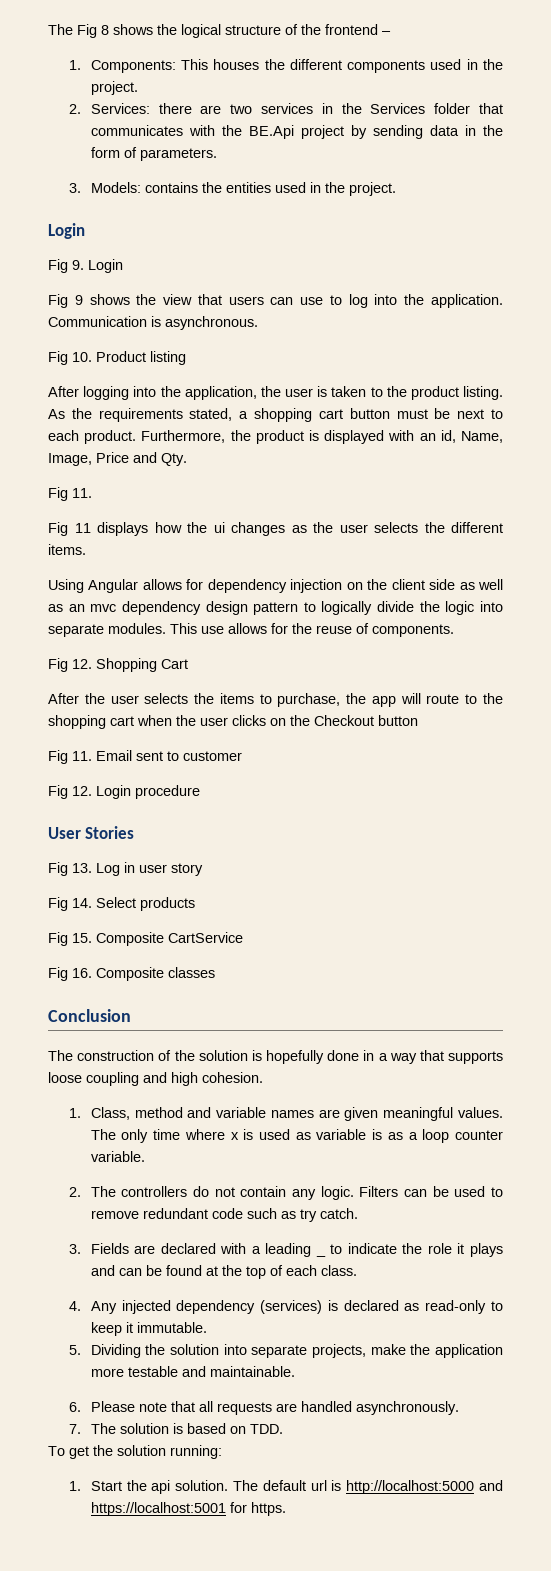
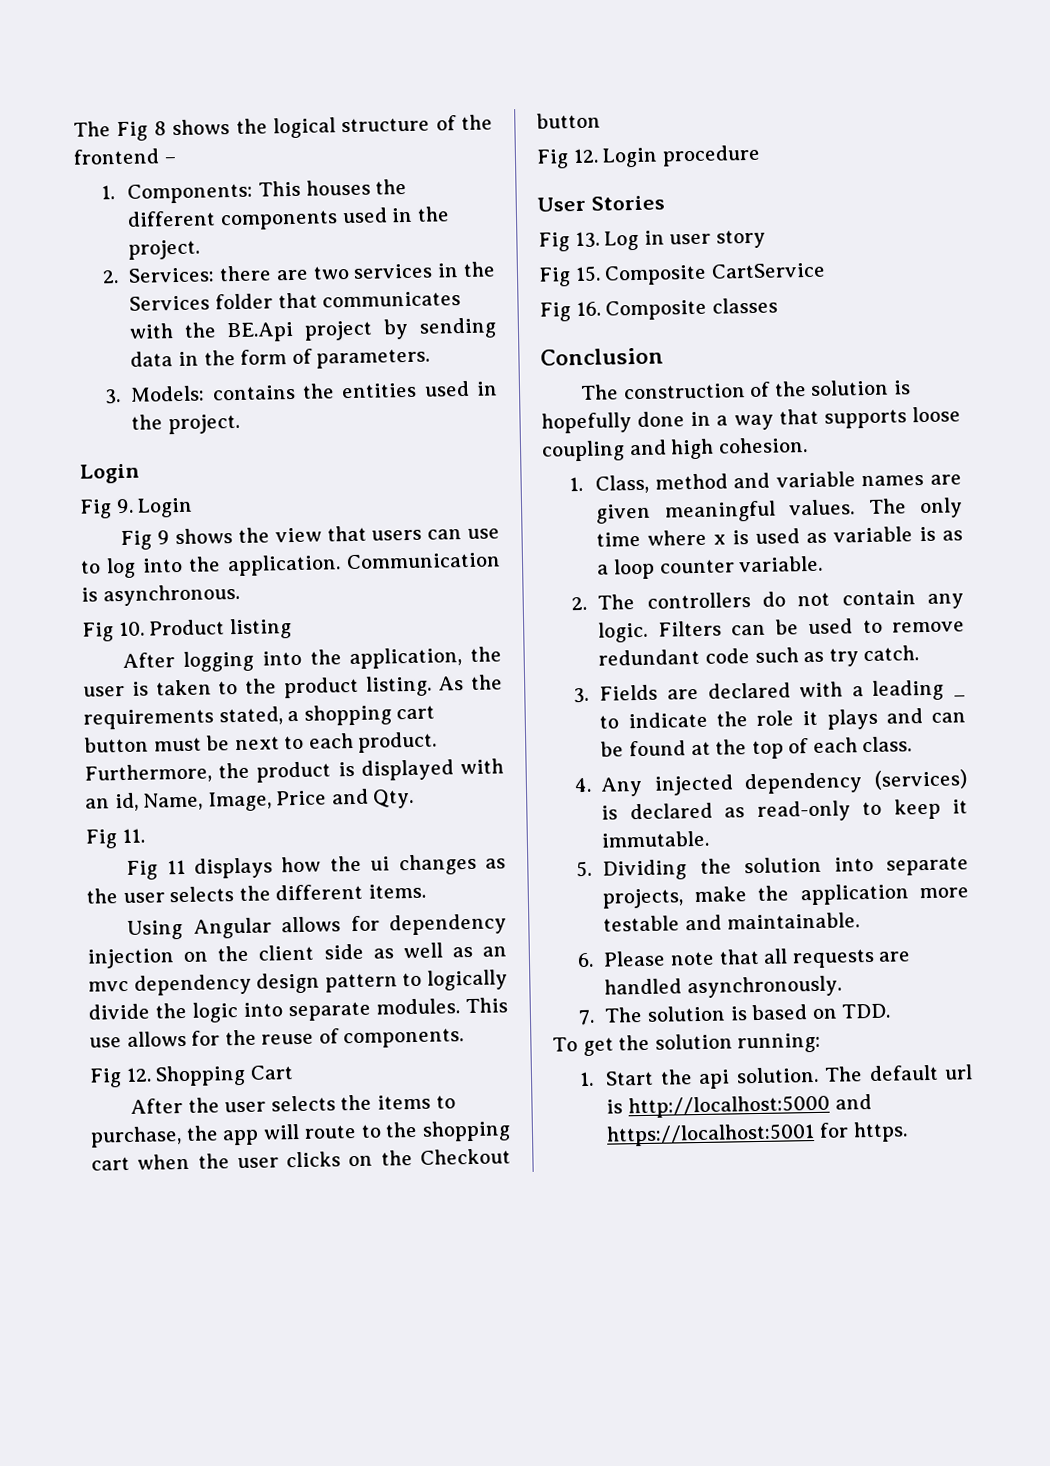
[48,750,242,764] // Fig 11. Email sent to customer -> (601, 120) none
[48,897,195,911] // Fig 14. Select products -> (766, 239) none

